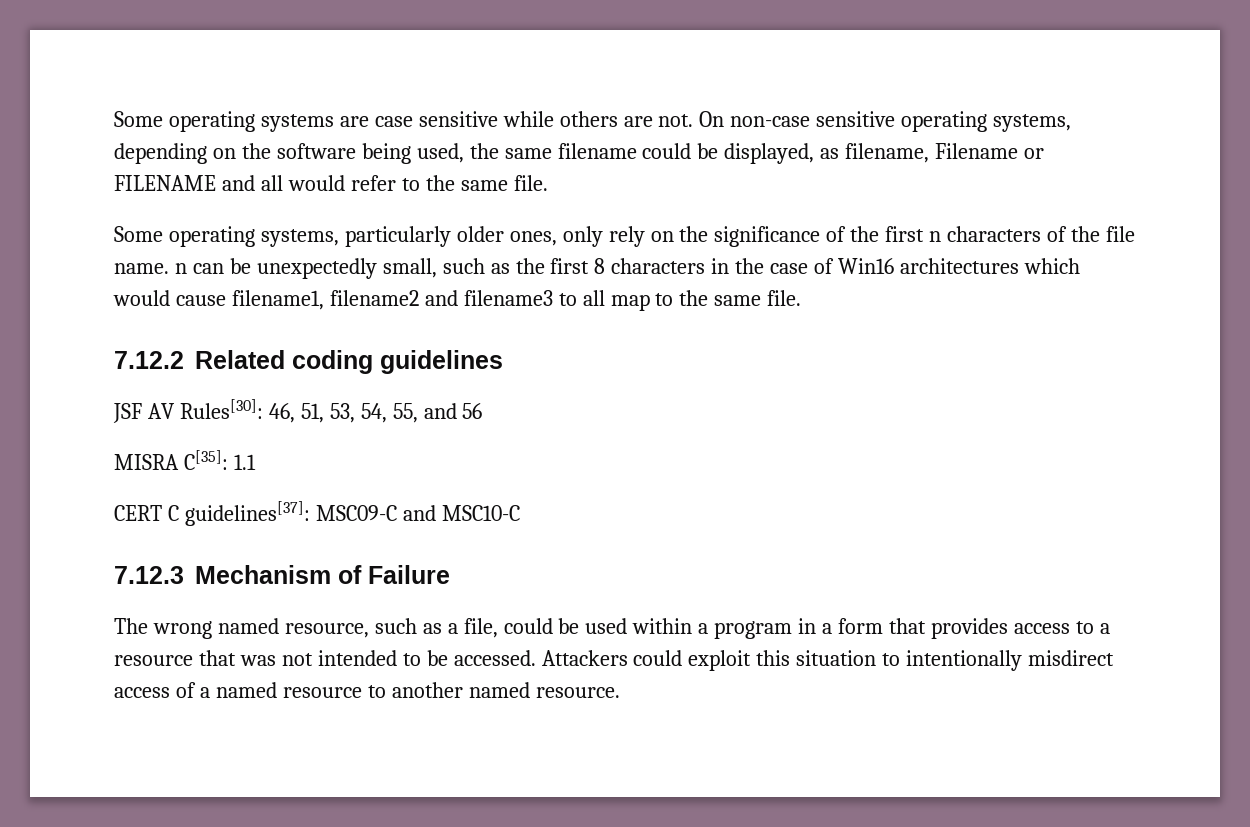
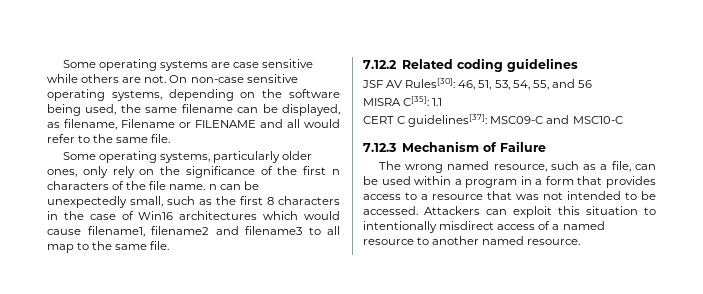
[642,143,692,159] could -> [237,107,259,113] can
[503,618,553,634] could -> [635,164,656,170] can
[633,650,683,666] could -> [486,209,507,215] can

